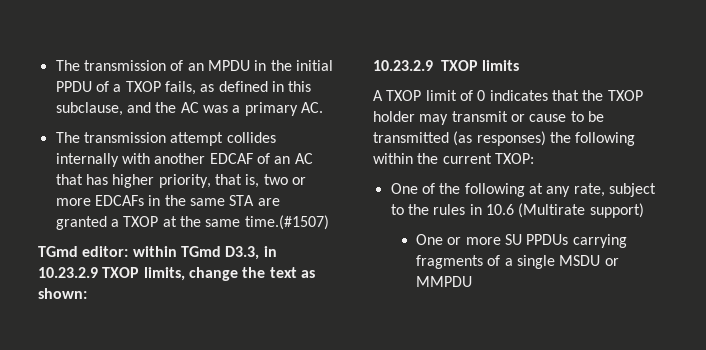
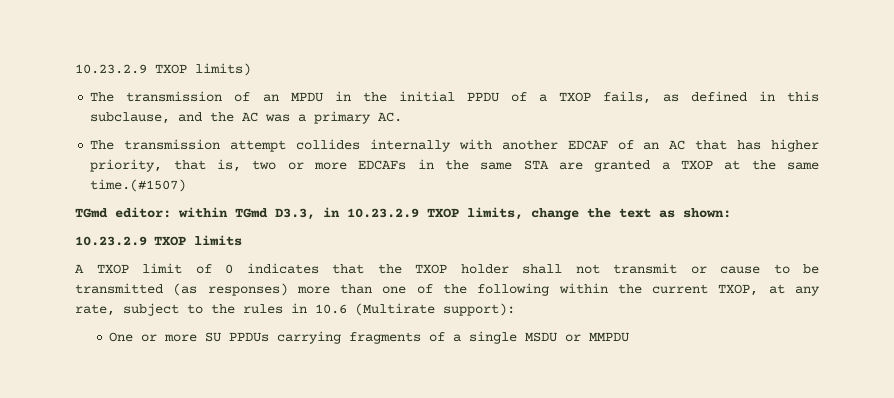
(55, 65) none -> [75,63,251,76] 10.23.2.9 TXOP limits) //
[419,114,449,125] may -> [522,264,600,274] shall not
(546, 138) none -> [296,284,433,294] more than one of
[494,153,534,164] [390,183,525,197] TXOP: // One of the following -> [718,284,759,296] TXOP,
[589,203,644,218] support) -> [443,303,515,316] support):

